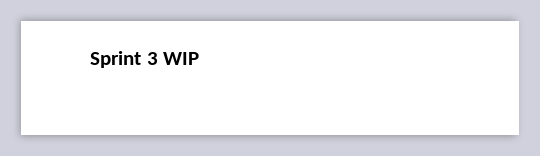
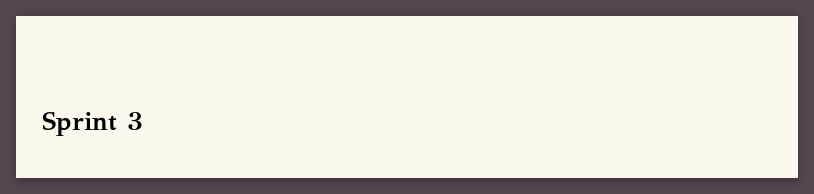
[163,52,200,65] WIP -> (143, 121) none

